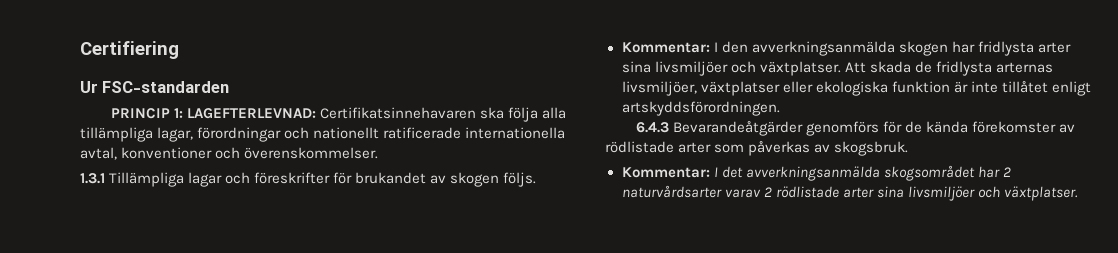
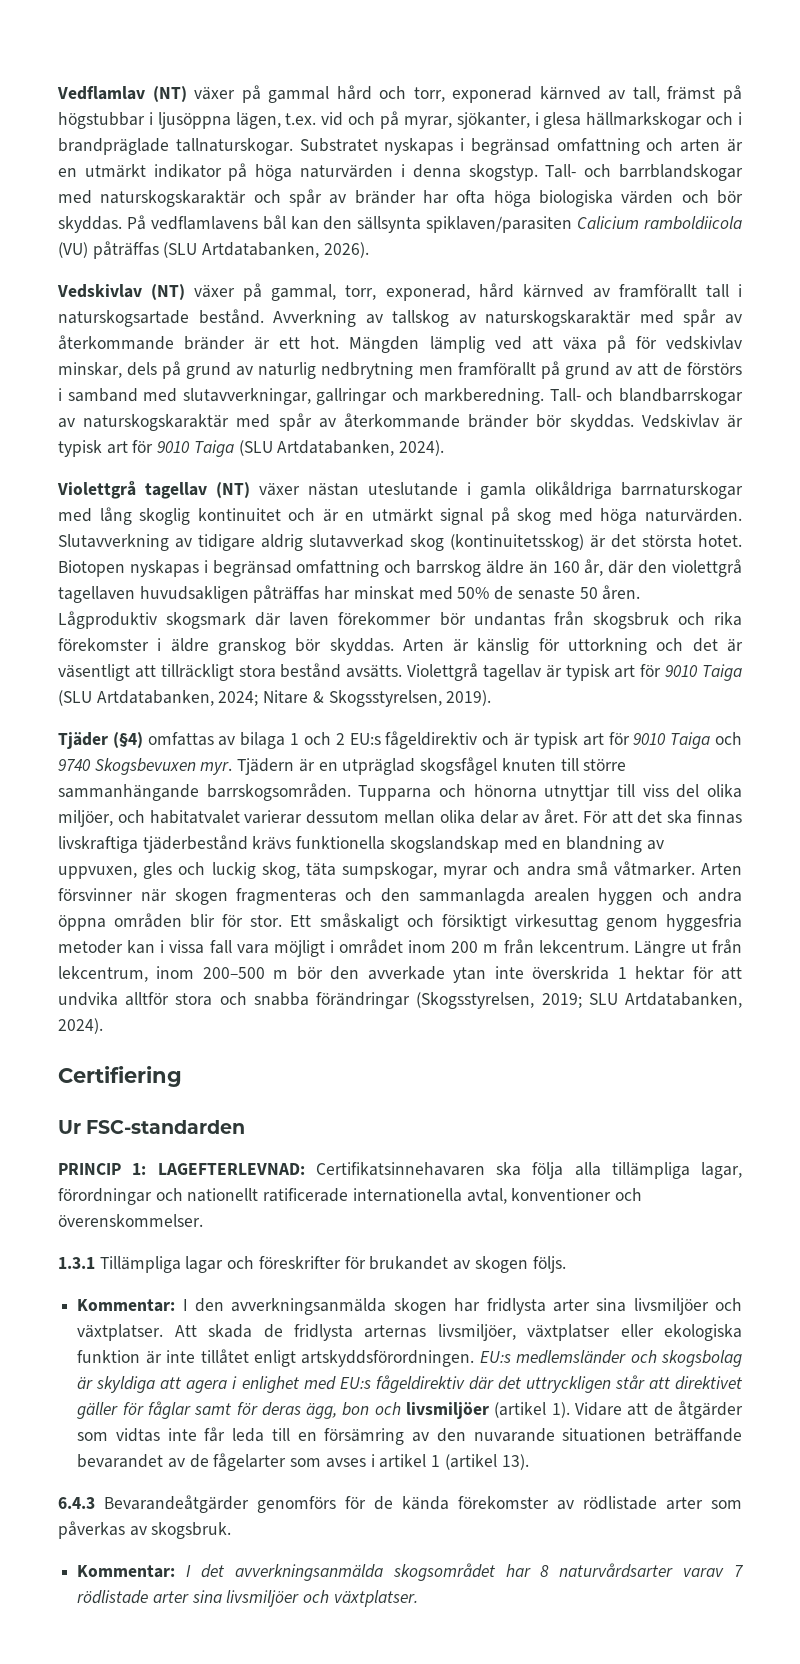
(80, 50) none -> [57,85,743,103] [58,111,742,129] [58,138,744,155] [58,163,743,181] [58,189,743,207] [58,215,743,233] [58,241,369,259] [57,283,743,301] [58,309,742,327] [58,335,743,353] [58,361,742,379] [58,388,743,405] [58,413,743,431] [58,440,445,457] [57,481,743,499] [58,507,743,525] [58,534,742,551] [58,559,742,577] [58,585,641,603] [58,611,743,629] [58,638,743,655] [58,663,742,681] [58,690,492,707] [58,731,743,749] [58,757,627,775] [58,783,742,801] [58,809,743,827] [58,835,664,853] [58,861,742,879] [58,888,742,905] [58,913,742,931] [58,939,742,957] [58,966,742,983] [58,992,742,1009] [58,1018,103,1034] Vedflamlav (NT) växer på gammal hård och torr, exponerad kärnved av tall, främst på högstubbar i ljusöppna lägen, t.ex. vid och på myrar, sjökanter, i glesa hällmarkskogar och i brandpräglade tallnaturskogar. Substratet nyskapas i begränsad omfattning och arten är en utmärkt indikator på höga naturvärden i denna skogstyp. Tall- och barrblandskogar med naturskogskaraktär och spår av bränder har ofta höga biologiska värden och bör skyddas. På vedflamlavens bål kan den sällsynta spiklaven/parasiten Calicium ramboldiicola (VU) påträffas (SLU Artdatabanken, 2026). // Vedskivlav (NT) växer på gammal, torr, exponerad, hård kärnved av framförallt tall i naturskogsartade bestånd. Avverkning av tallskog av naturskogskaraktär med spår av återkommande bränder är ett hot. Mängden lämplig ved att växa på för vedskivlav minskar, dels på grund av naturlig nedbrytning men framförallt på grund av att de förstörs i samband med slutavverkningar, gallringar och markberedning. Tall- och blandbarrskogar av naturskogskaraktär med spår av återkommande bränder bör skyddas. Vedskivlav är typisk art för 9010 Taiga (SLU Artdatabanken, 2024). // Violettgrå tagellav (NT) växer nästan uteslutande i gamla olikåldriga barrnaturskogar med lång skoglig kontinuitet och är en utmärkt signal på skog med höga naturvärden. Slutavverkning av tidigare aldrig slutavverkad skog (kontinuitetsskog) är det största hotet. Biotopen nyskapas i begränsad omfattning och barrskog äldre än 160 år, där den violettgrå tagellaven huvudsakligen påträffas har minskat med 50% de senaste 50 åren. Lågproduktiv skogsmark där laven förekommer bör undantas från skogsbruk och rika förekomster i äldre granskog bör skyddas. Arten är känslig för uttorkning och det är väsentligt att tillräckligt stora bestånd avsätts. Violettgrå tagellav är typisk art för 9010 Taiga (SLU Artdatabanken, 2024; Nitare & Skogsstyrelsen, 2019). // Tjäder (§4) omfattas av bilaga 1 och 2 EU:s fågeldirektiv och är typisk art för 9010 Taiga och 9740 Skogsbevuxen myr. Tjädern är en utpräglad skogsfågel knuten till större sammanhängande barrskogsområden. Tupparna och hönorna utnyttjar till viss del olika miljöer, och habitatvalet varierar dessutom mellan olika delar av året. För att det ska finnas livskraftiga tjäderbestånd krävs funktionella skogslandskap med en blandning av uppvuxen, gles och luckig skog, täta sumpskogar, myrar och andra små våtmarker. Arten försvinner när skogen fragmenteras och den sammanlagda arealen hyggen och andra öppna områden blir för stor. Ett småskaligt och försiktigt virkesuttag genom hyggesfria metoder kan i vissa fall vara möjligt i området inom 200 m från lekcentrum. Längre ut från lekcentrum, inom 200–500 m bör den avverkade ytan inte överskrida 1 hektar för att undvika alltför stora och snabba förändringar (Skogsstyrelsen, 2019; SLU Artdatabanken, 2024). //
(780, 108) none -> [479,1350,742,1367] [77,1375,744,1393] [77,1401,744,1419] [77,1427,742,1445] [77,1453,529,1471] EU:s medlemsländer och skogsbolag är skyldiga att agera i enlighet med EU:s fågeldirektiv där det uttryckligen står att direktivet gäller för fåglar samt för deras ägg, bon och livsmiljöer (artikel 1). Vidare att de åtgärder som vidtas inte får leda till en försämring av den nuvarande situationen beträffande bevarandet av de fågelarter som avses i artikel 1 (artikel 13).
[1002,167,1011,177] 2 -> [540,1565,550,1577] 8
[763,187,772,197] 2 -> [733,1565,744,1577] 7

